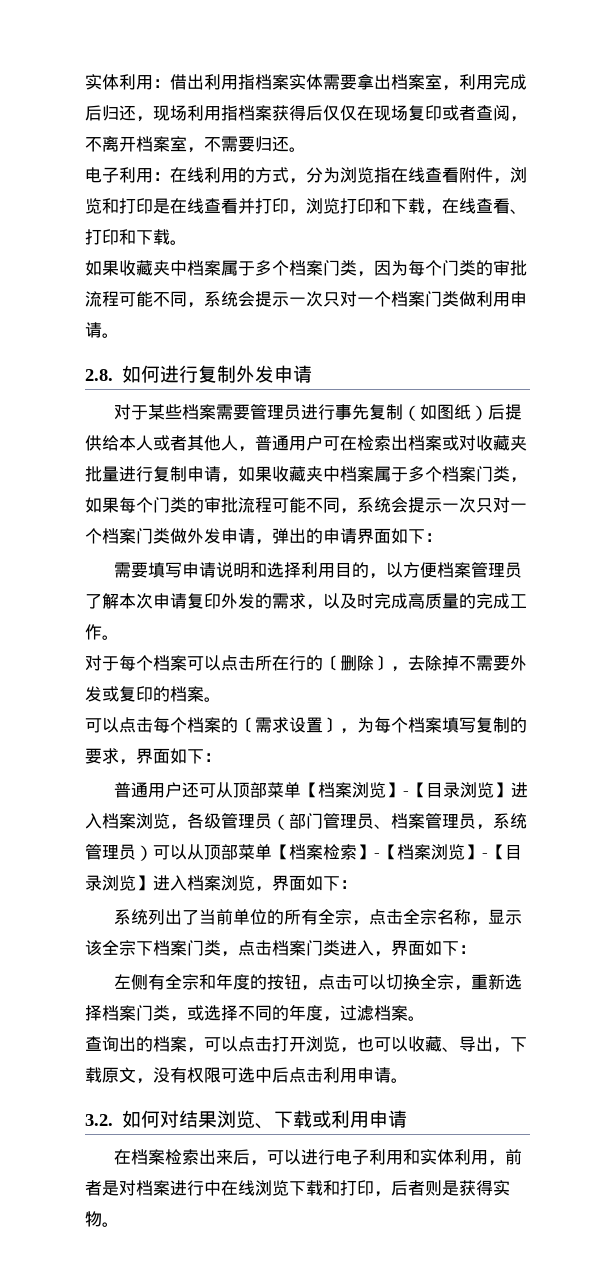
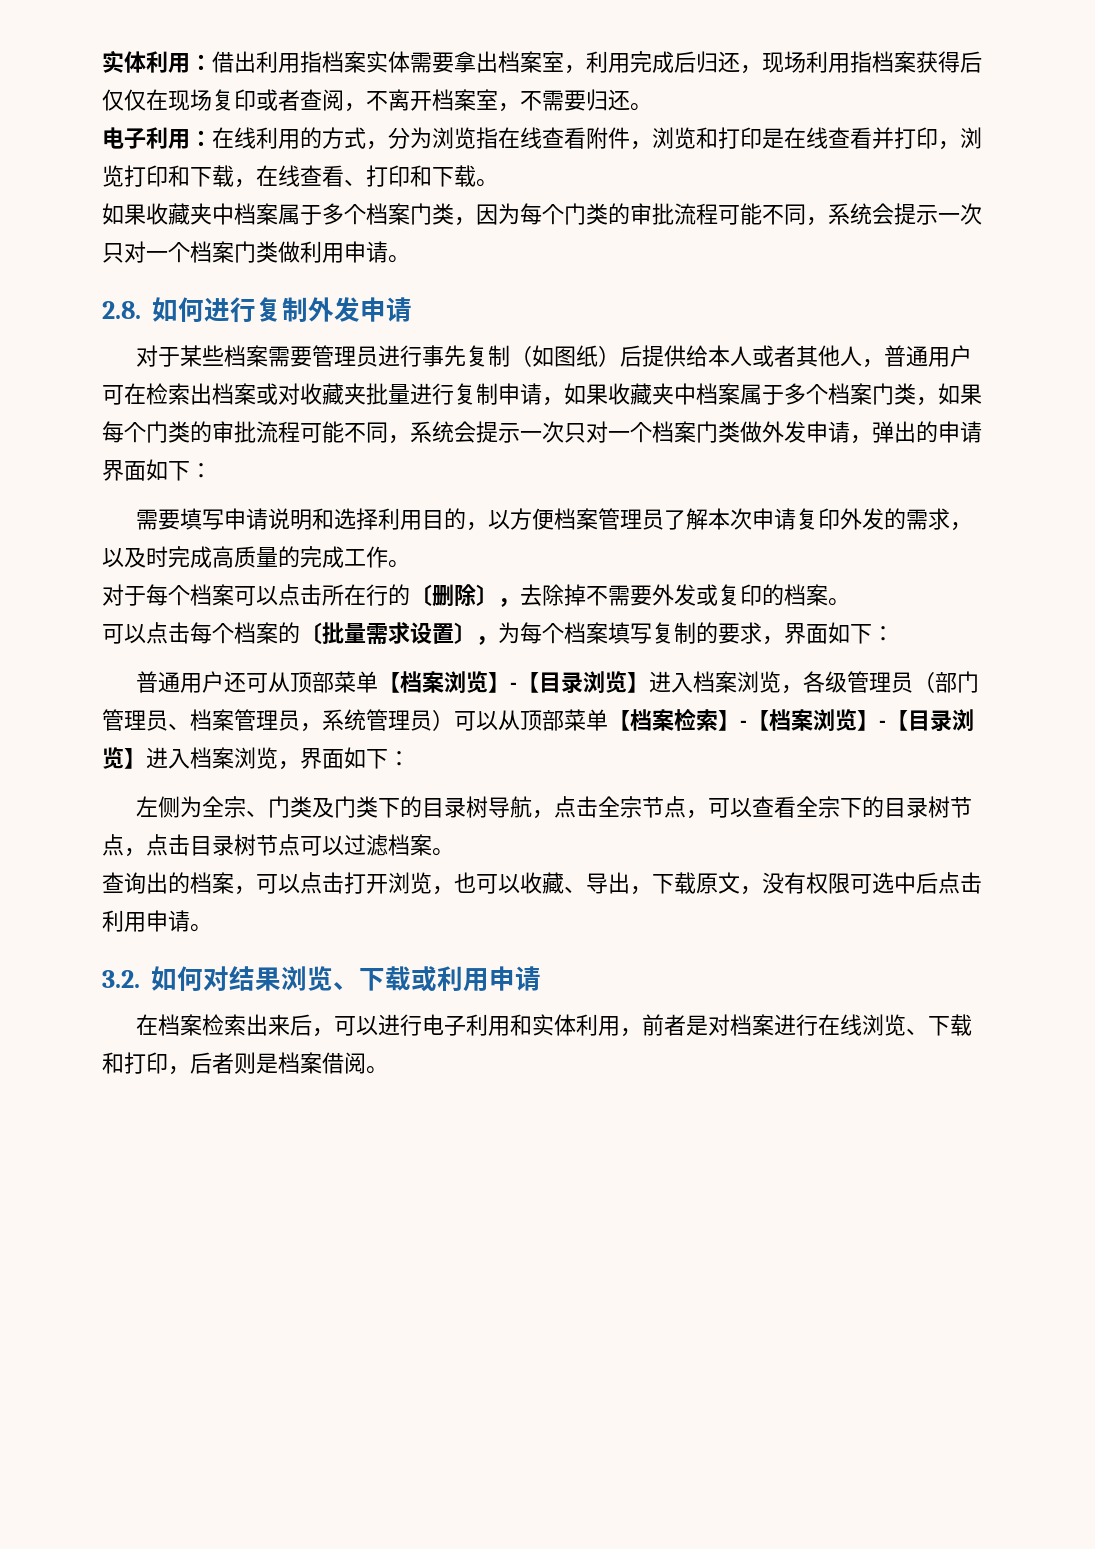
(255, 725) none -> [322,622,366,644] 批量
[114,909,523,926] [85,940,476,957] [114,973,523,991] [85,1004,340,1022] 系统列出了当前单位的所有全宗，点击全宗名称，显示该全宗下档案门类，点击档案门类进入，界面如下： // 左侧有全宗和年度的按钮，点击可以切换全宗，重新选择档案门类，或选择不同的年度， -> [135,796,972,819] [102,834,344,857] 左侧为全宗、门类及门类下的目录树导航，点击全宗节点，可以查看全宗下的目录树节点，点击目录树节点可以
[204,1180,221,1196] 中 -> (818, 1025) none
(289, 1188) none -> [905,1028,928,1035] 、
[459,1180,510,1196] [85,1211,102,1227] 获得实物 -> [278,1052,366,1074] 档案借阅

